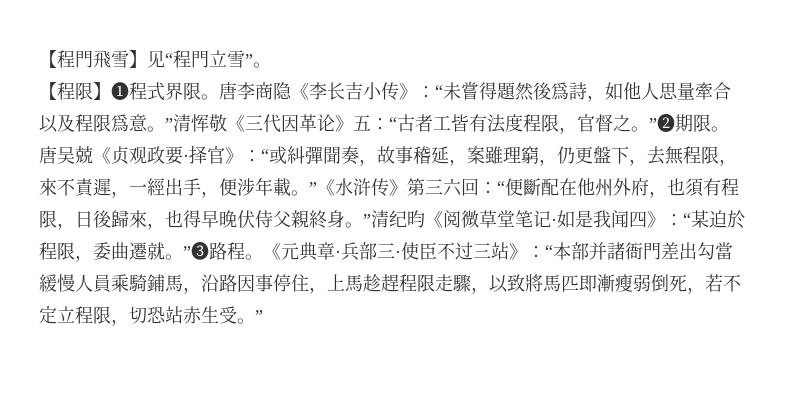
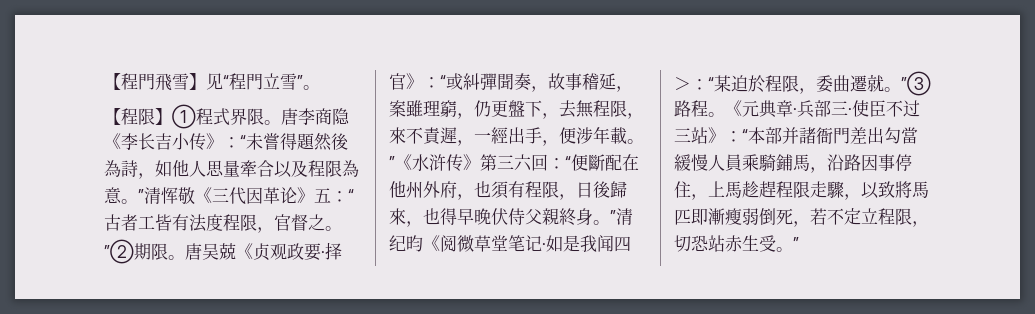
[111,82,129,100] ❶ -> [172,104,196,129] ①
[551,82,569,100] 爲 -> [104,160,121,177] 為
[111,114,129,132] 爲 -> [342,160,359,177] 為
[649,114,675,132] ”❷ -> [104,239,134,264] ”②
[647,211,665,228] 》 -> [674,77,691,90] ＞
[183,242,209,260] ”❸ -> [901,71,931,96] ”③

